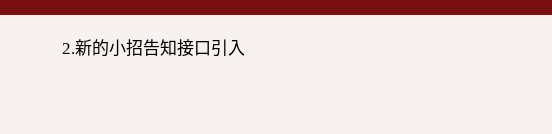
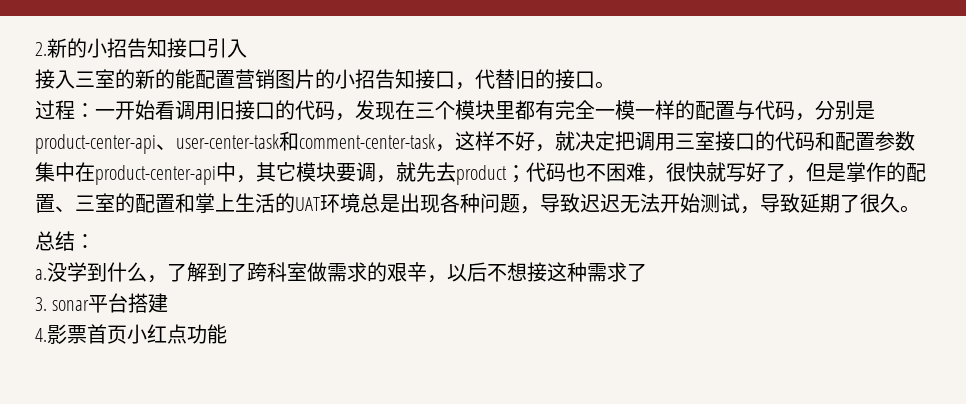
(245, 48) none -> [35,69,615,90] [35,100,875,121] [35,131,915,154] [35,162,926,185] [35,193,920,214] [35,231,95,251] [35,262,647,283] [35,293,169,313] [35,324,227,344] // 接入三室的新的能配置营销图片的小招告知接口，代替旧的接口。 // 过程：一开始看调用旧接口的代码，发现在三个模块里都有完全一模一样的配置与代码，分别是product-center-api、user-center-task和comment-center-task，这样不好，就决定把调用三室接口的代码和配置参数集中在product-center-api中，其它模块要调，就先去product；代码也不困难，很快就写好了，但是掌作的配置、三室的配置和掌上生活的UAT环境总是出现各种问题，导致迟迟无法开始测试，导致延期了很久。 // 总结： // a.没学到什么，了解到了跨科室做需求的艰辛，以后不想接这种需求了 // 3. sonar平台搭建 // 4.影票首页小红点功能

